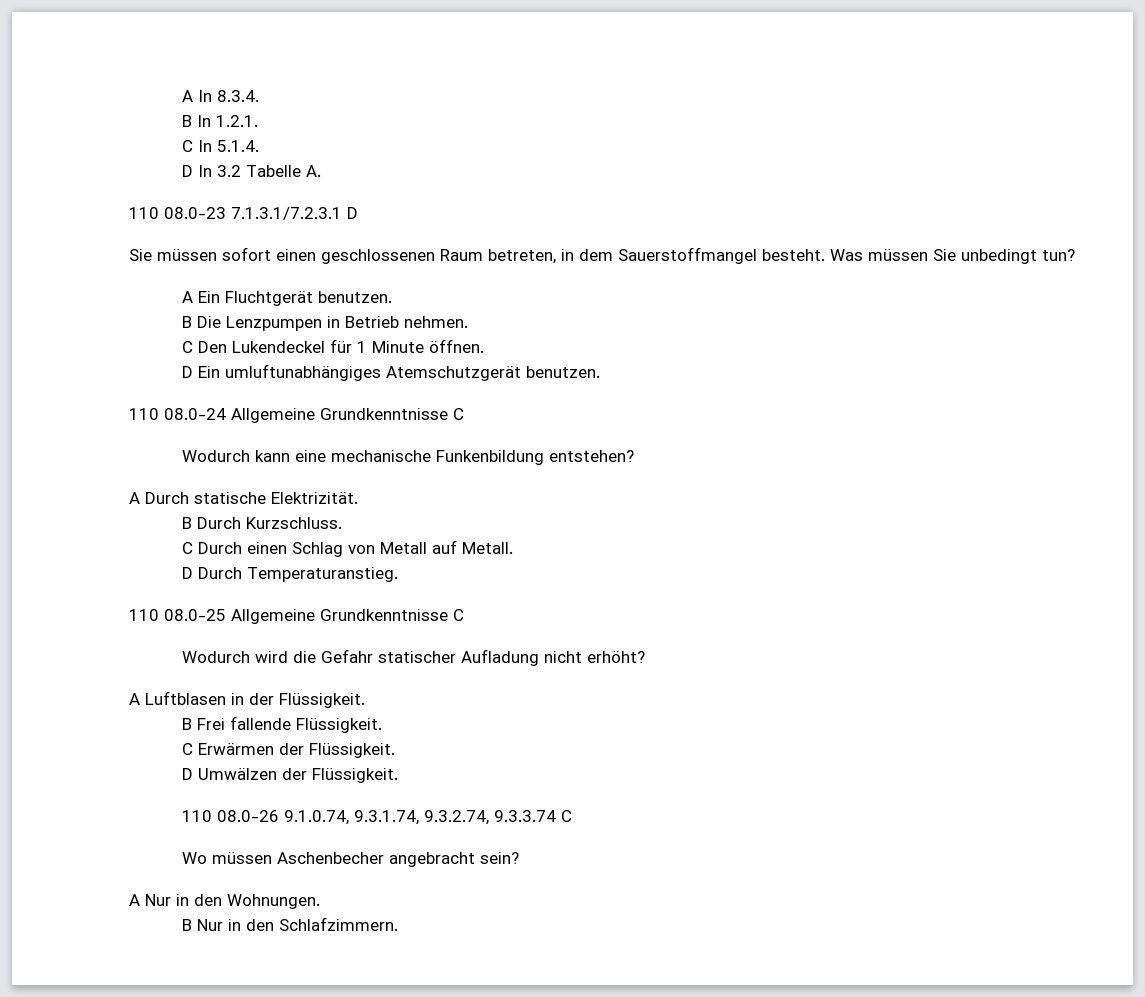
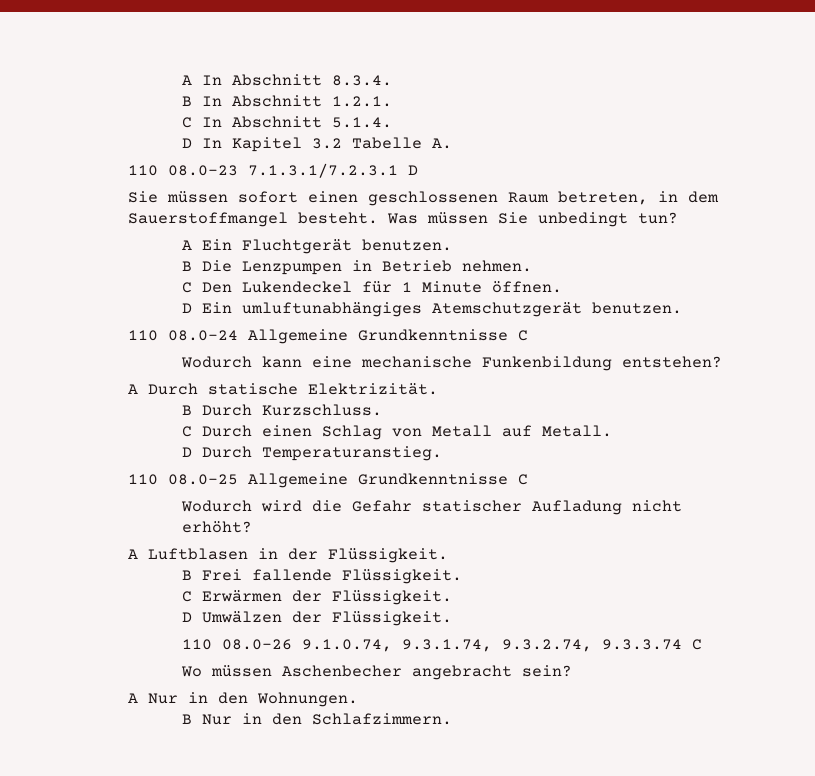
(213, 96) none -> [232,74,323,86] Abschnitt
(212, 121) none -> [232,95,323,107] Abschnitt
(213, 146) none -> [232,116,323,128] Abschnitt
(213, 171) none -> [232,137,303,152] Kapitel

